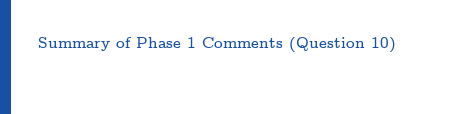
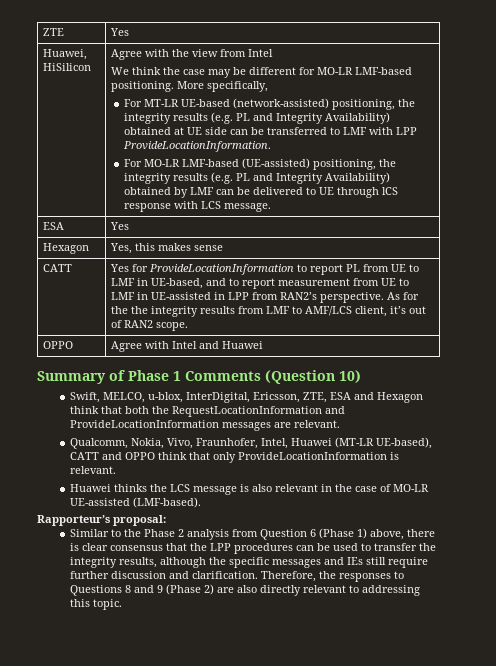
(38, 44) none -> [43,28,65,36] [110,28,130,36] [43,49,88,60] [43,63,92,71] [111,49,274,60] [111,67,413,78] [111,81,269,92] [123,98,415,110] [123,112,390,124] [123,127,417,135] [122,141,271,152] [123,158,396,170] [123,172,390,184] [123,187,398,198] [123,201,271,212] [43,222,65,230] [110,222,130,230] [43,243,90,254] [110,243,224,254] [43,264,73,272] [110,264,420,275] [111,278,410,289] [111,292,420,303] [111,306,427,317] [111,320,189,331] [43,341,74,349] [111,341,264,352] ZTE | Yes // Huawei, HiSilicon | Agree with the view from Intel // We think the case may be different for MO-LR LMF-based positioning. More specifically, // For MT-LR UE-based (network-assisted) positioning, the integrity results (e.g. PL and Integrity Availability) obtained at UE side can be transferred to LMF with LPP ProvideLocationInformation. // For MO-LR LMF-based (UE-assisted) positioning, the integrity results (e.g. PL and Integrity Availability) obtained by LMF can be delivered to UE through lCS response with LCS message. // ESA | Yes // Hexagon | Yes, this makes sense // CATT | Yes for ProvideLocationInformation to report PL from UE to LMF in UE-based, and to report measurement from UE to LMF in UE-assisted in LPP from RAN2’s perspective. As for the the integrity results from LMF to AMF/LCS client, it’s out of RAN2 scope. // OPPO | Agree with Intel and Huawei //
(396, 45) none -> [70,392,424,403] [70,406,346,417] [70,420,341,431] [70,437,433,449] [70,452,400,463] [70,466,117,474] [70,484,430,495] [70,497,202,508] [37,515,166,526] [70,528,436,540] [70,543,437,554] [70,557,429,568] [70,571,405,582] [70,584,421,596] [70,599,123,610] // Swift, MELCO, u-blox, InterDigital, Ericsson, ZTE, ESA and Hexagon think that both the RequestLocationInformation and ProvideLocationInformation messages are relevant. // Qualcomm, Nokia, Vivo, Fraunhofer, Intel, Huawei (MT-LR UE-based), CATT and OPPO think that only ProvideLocationInformation is relevant. // Huawei thinks the LCS message is also relevant in the case of MO-LR UE-assisted (LMF-based). // Rapporteur’s proposal: // Similar to the Phase 2 analysis from Question 6 (Phase 1) above, there is clear consensus that the LPP procedures can be used to transfer the integrity results, although the specific messages and IEs still require further discussion and clarification. Therefore, the responses to Questions 8 and 9 (Phase 2) are also directly relevant to addressing this topic.

